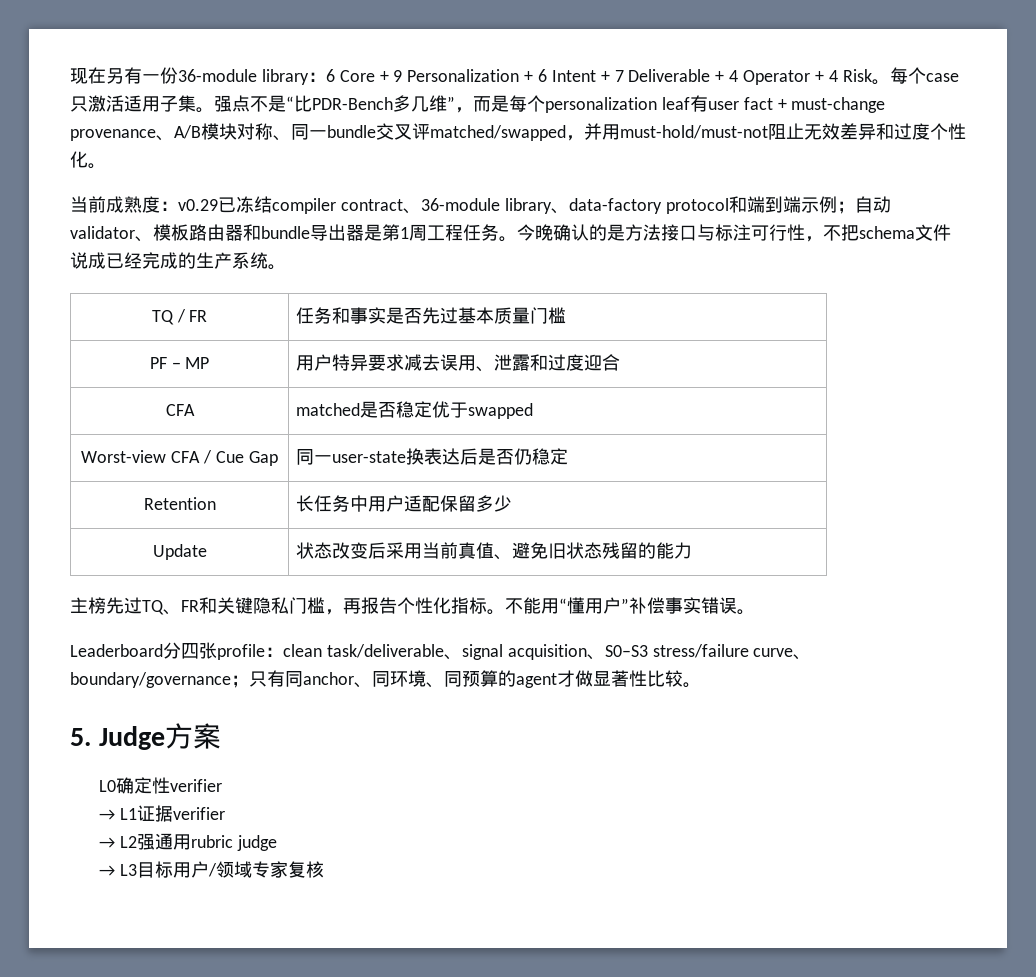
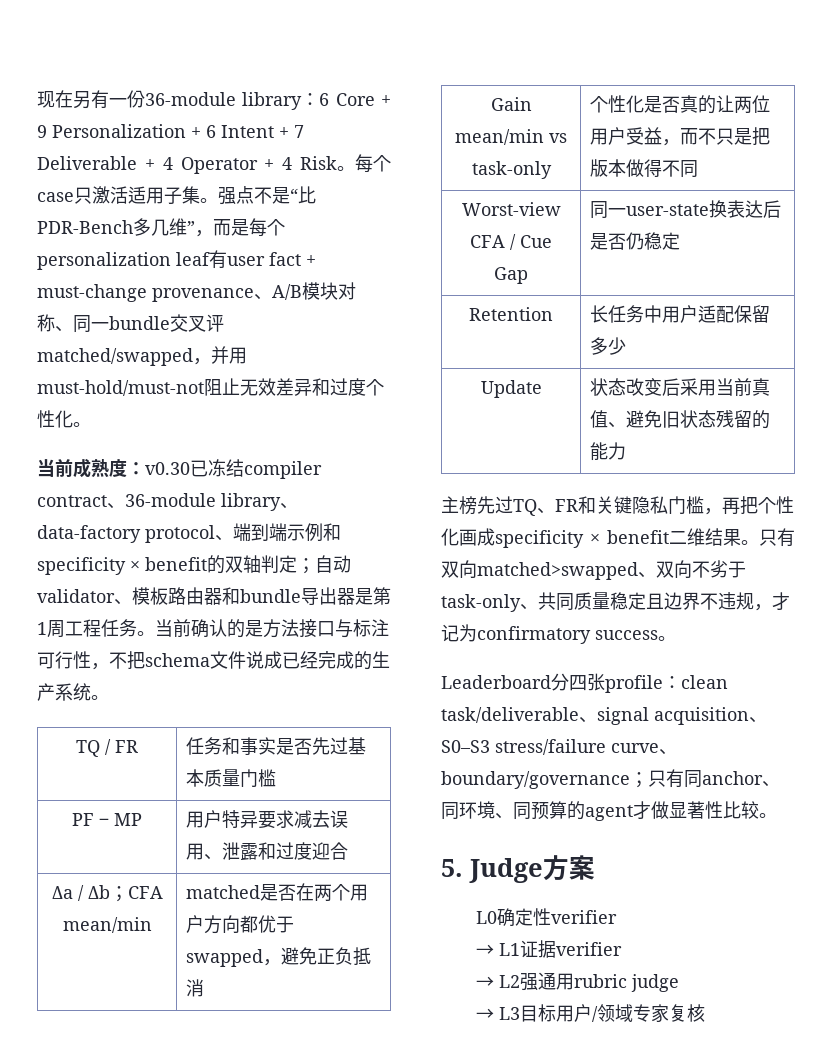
[178,199,218,211] v0.29 -> [145,462,190,475] v0.30
[728,196,747,213] 和 -> [215,535,233,541] 、
(837, 204) none -> [323,523,341,541] [37,555,297,575] 和specificity × benefit的双轴判定
[517,224,553,241] 今晚 -> [155,619,191,637] 当前
[165,404,195,416] CFA -> [51,885,163,902] [62,917,152,933] Δa / Δb；CFA mean/min
[395,401,533,419] 稳定优于swapped -> [295,883,368,901] [185,915,294,934] [185,947,371,967] [185,979,204,997] [490,97,532,111] [455,129,567,145] [471,161,552,179] [589,95,770,114] [589,127,770,146] [589,159,698,178] 在两个用户方向都优于swapped，避免正负抵消 // Gain mean/min vs task-only | 个性化是否真的让两位用户受益，而不只是把版本做得不同
[361,597,737,615] 报告个性化指标。不能用“懂用户”补偿事实错误 -> [740,496,794,515] [441,528,795,548] [441,560,746,580] [441,592,790,612] [441,624,658,644] 把个性化画成specificity × benefit二维结果。只有双向matched>swapped、双向不劣于task-only、共同质量稳定且边界不违规，才记为confirmatory success

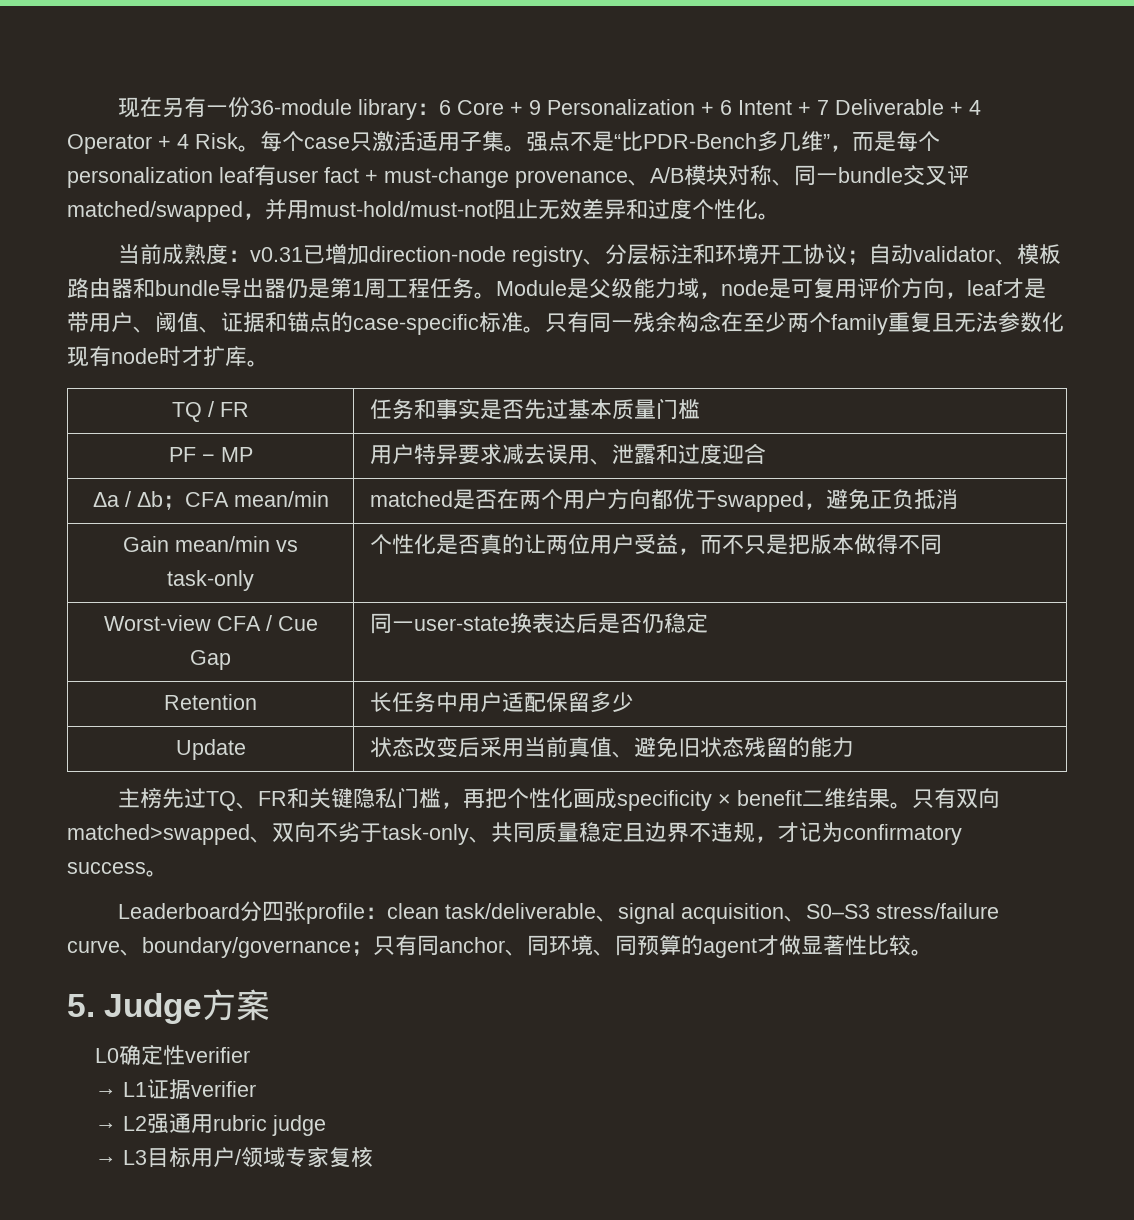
[145,459,322,479] [37,493,298,511] [37,523,341,543] [37,555,297,575] v0.30已冻结compiler contract、36-module library、data-factory protocol、端到端示例和specificity × benefit的双轴判定 -> [250,244,848,267] v0.31已增加direction-node registry、分层标注和环境开工协议
(355, 596) none -> [286,278,308,298] 仍
[155,619,389,638] [37,651,390,670] [37,683,91,701] 当前确认的是方法接口与标注可行性，不把schema文件说成已经完成的生产系统 -> [496,278,1046,299] [67,311,1064,335] [67,346,247,367] Module是父级能力域，node是可复用评价方向，leaf才是带用户、阈值、证据和锚点的case-specific标准。只有同一残余构念在至少两个family重复且无法参数化现有node时才扩库

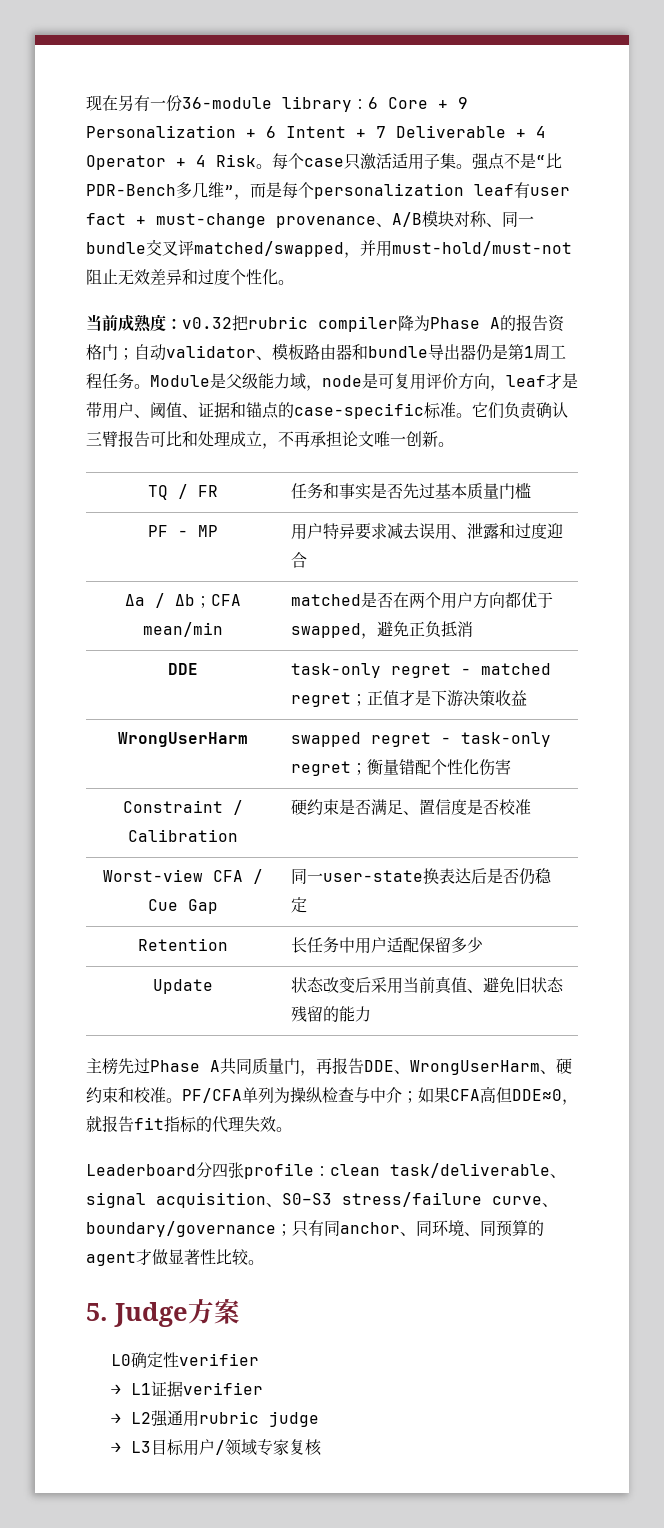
[250,244,848,267] v0.31已增加direction-node registry、分层标注和环境开工协议 -> [182,314,565,332] [86,344,118,360] v0.32把rubric compiler降为Phase A的报告资格门
[545,312,1064,335] [67,346,247,367] 只有同一残余构念在至少两个family重复且无法参数化现有node时才扩库 -> [472,402,568,419] [86,430,438,449] 它们负责确认三臂报告可比和处理成立，不再承担论文唯一创新
[123,536,298,552] [167,570,254,591] [370,533,943,555] Gain mean/min vs task-only | 个性化是否真的让两位用户受益，而不只是把版本做得不同 -> [167,663,198,675] [290,663,551,678] [290,690,527,707] [117,732,248,747] [290,732,551,747] [290,759,511,776] [122,800,243,815] [127,829,238,842] [290,799,531,815] DDE | task-only regret − matched regret；正值才是下游决策收益 // WrongUserHarm | swapped regret − task-only regret；衡量错配个性化伤害 // Constraint / Calibration | 硬约束是否满足、置信度是否校准
[206,787,1001,811] [67,822,962,845] [67,862,146,874] TQ、FR和关键隐私门槛，再把个性化画成specificity × benefit二维结果。只有双向matched>swapped、双向不劣于task-only、共同质量稳定且边界不违规，才记为confirmatory success -> [150,1057,572,1076] [86,1086,578,1105] [86,1115,276,1133] Phase A共同质量门，再报告DDE、WrongUserHarm、硬约束和校准。PF/CFA单列为操纵检查与中介；如果CFA高但DDE≈0，就报告fit指标的代理失效

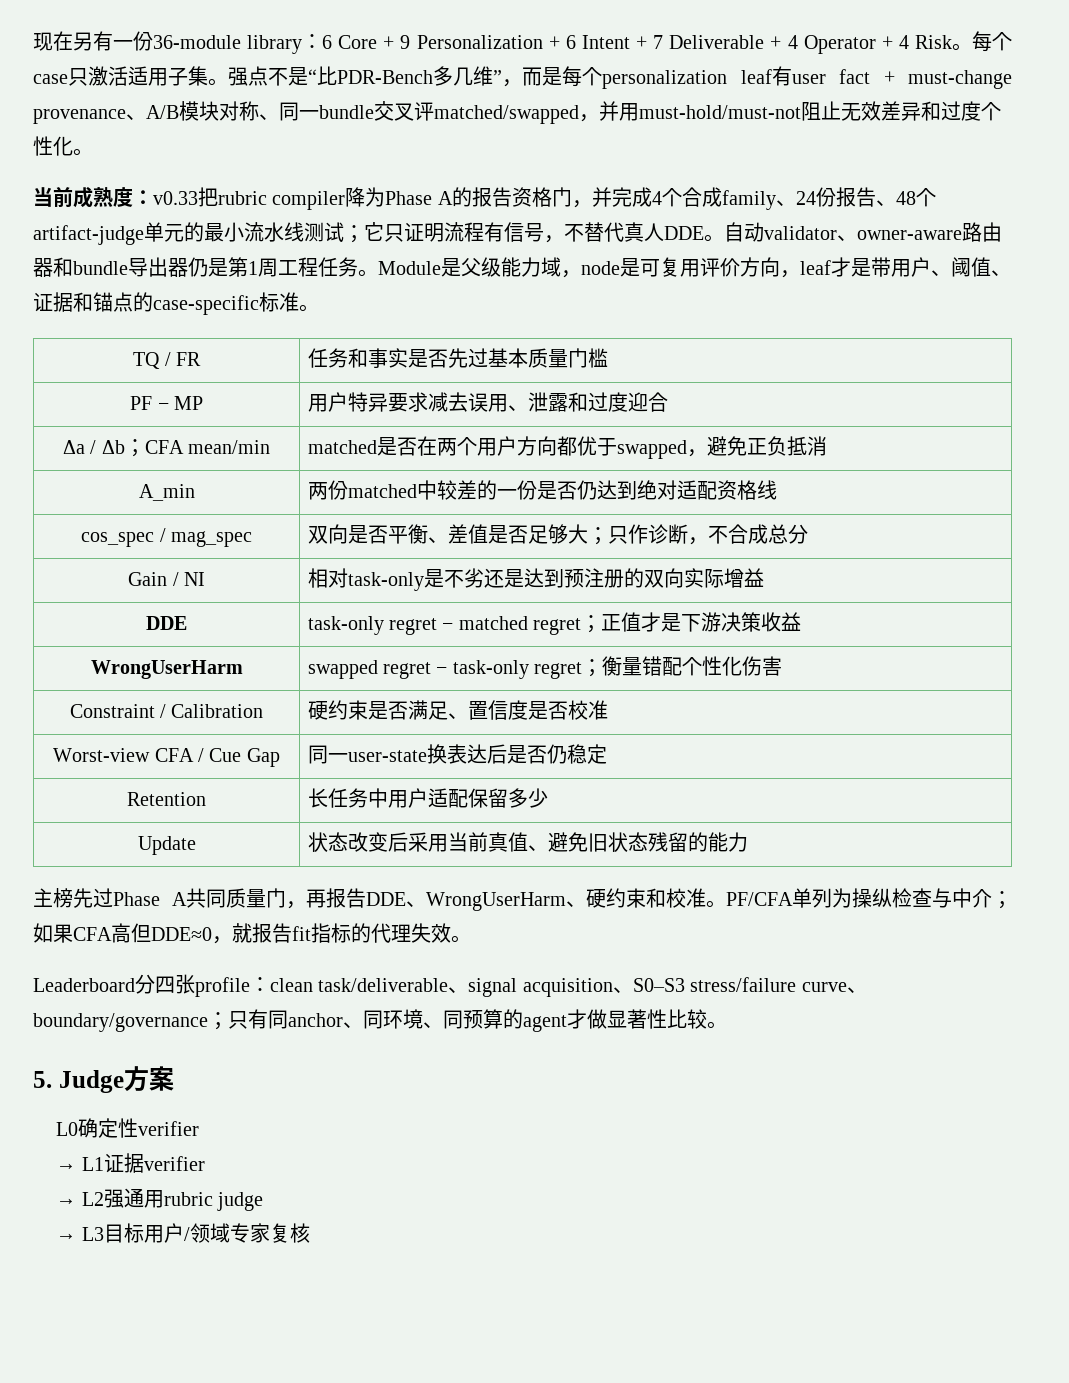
[182,317,232,329] v0.32 -> [153,191,198,205] v0.33
[118,348,134,360] ； -> [571,187,936,210] [33,222,724,245] ，并完成4个合成family、24份报告、48个artifact-judge单元的最小流水线测试；它只证明流程有信号，不替代真人DDE。
[272,343,304,360] 模板 -> [857,230,962,240] owner-aware
[472,402,568,419] [86,430,454,449] 它们负责确认三臂报告可比和处理成立，不再承担论文唯一创新。 -> (319, 308) none
(473, 629) none -> [138,484,195,501] [307,480,777,500] [81,528,252,547] [307,524,808,545] [128,572,205,586] [307,568,764,591] // A_min | 两份matched中较差的一份是否仍达到绝对适配资格线 // cos_spec / mag_spec | 双向是否平衡、差值是否足够大；只作诊断，不合成总分 // Gain / NI | 相对task-only是不劣还是达到预注册的双向实际增益

